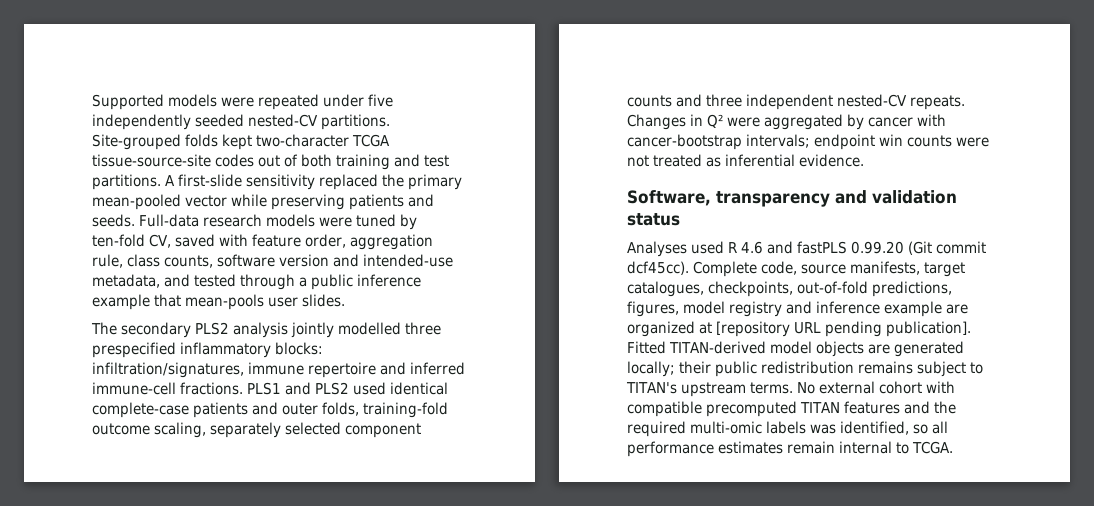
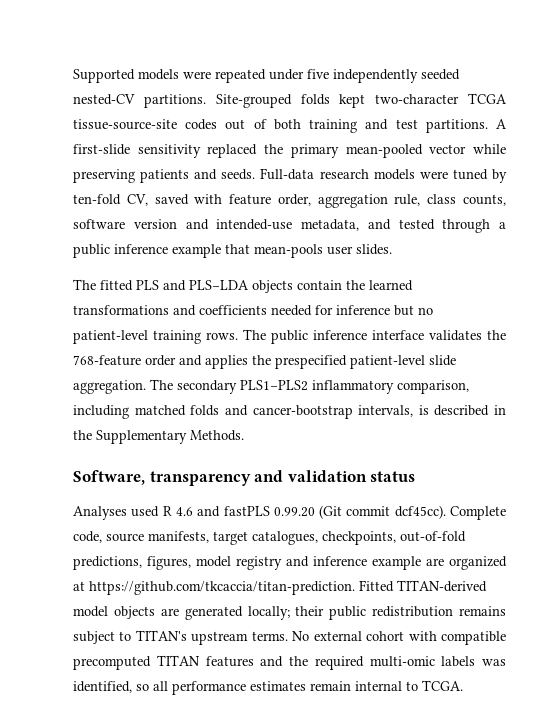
[121,322,441,338] [92,342,323,358] [92,362,465,378] [92,382,448,395] [92,402,448,418] [92,422,421,438] [627,94,965,110] [627,114,946,130] [627,134,989,150] [627,154,864,167] secondary PLS2 analysis jointly modelled three prespecified inflammatory blocks: infiltration/signatures, immune repertoire and inferred immune-cell fractions. PLS1 and PLS2 used identical complete-case patients and outer folds, training-fold outcome scaling, separately selected component counts and three independent nested-CV repeats. Changes in Q² were aggregated by cancer with cancer-bootstrap intervals; endpoint win counts were not treated as inferential evidence. -> [100,280,413,293] [73,305,433,316] [73,329,506,344] [73,355,456,369] [73,379,469,394] [73,405,506,419] [73,430,244,444] fitted PLS and PLS–LDA objects contain the learned transformations and coefficients needed for inference but no patient-level training rows. The public inference interface validates the 768-feature order and applies the prespecified patient-level slide aggregation. The secondary PLS1–PLS2 inflammatory comparison, including matched folds and cancer-bootstrap intervals, is described in the Supplementary Methods.
[716,321,971,337] [repository URL pending publication]. -> [89,581,355,595] https://github.com/tkcaccia/titan-prediction.

